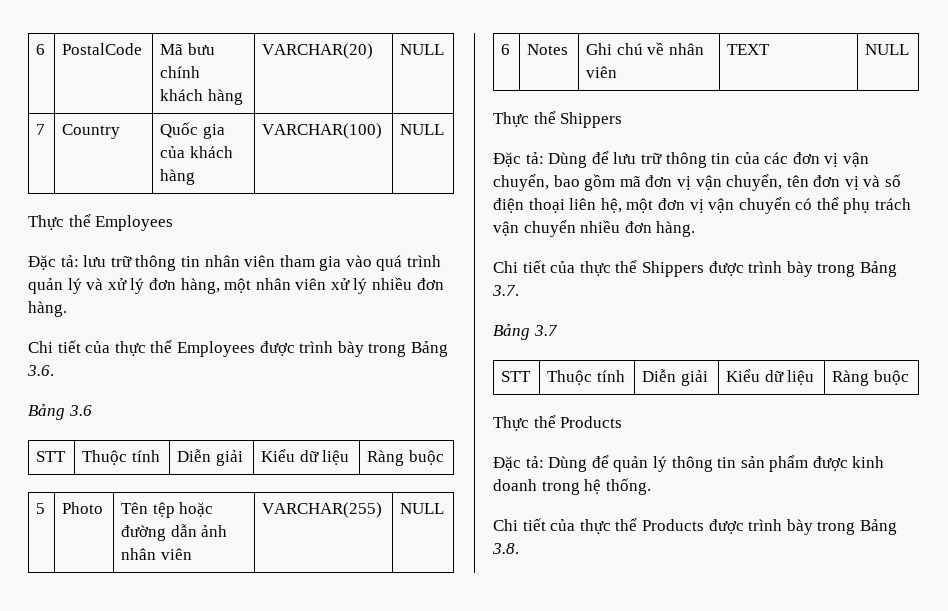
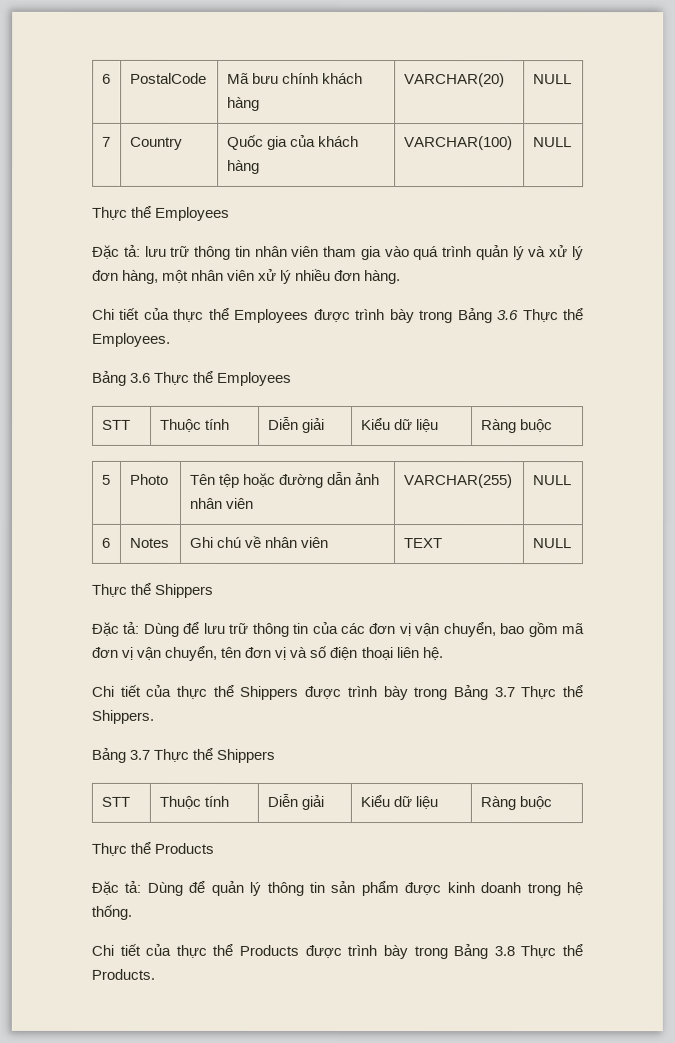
[27,365,54,376] [28,404,92,420] 3.6. // Bảng 3.6 -> [497,308,584,323] [92,332,171,347] [92,370,293,386] 3.6 Thực thể Employees. // Bảng 3.6 Thực thể Employees
[600,197,912,214] [493,220,696,237] hệ, một đơn vị vận chuyển có thể phụ trách vận chuyển nhiều đơn hàng. -> [421,647,443,661] hệ.
[492,285,519,296] [493,324,558,340] 3.7. // Bảng 3.7 -> [493,685,583,700] [91,709,154,724] [91,747,276,763] 3.7 Thực thể Shippers. // Bảng 3.7 Thực thể Shippers
[492,543,519,554] 3.8. -> [493,944,584,959] [91,968,155,980] 3.8 Thực thể Products.

